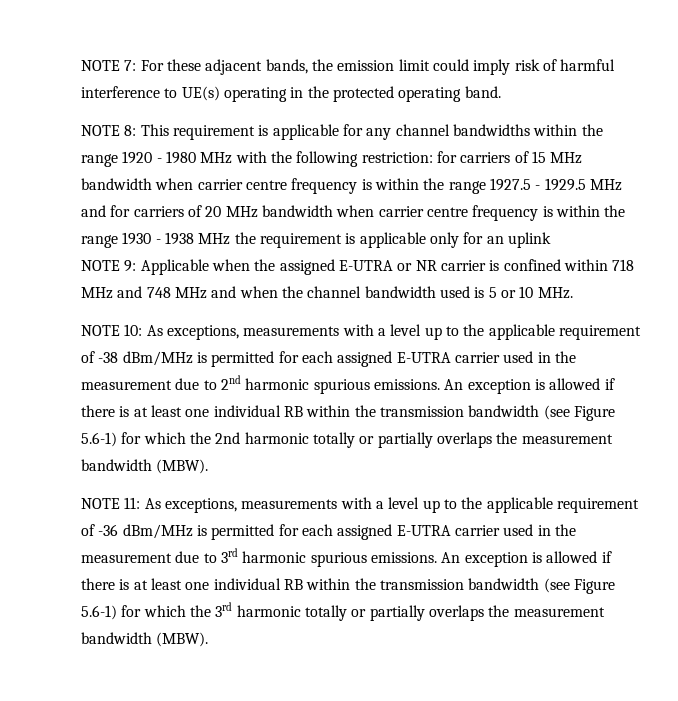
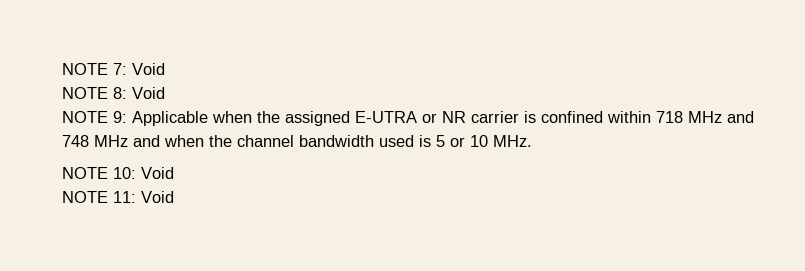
[140,59,616,75] [81,86,501,102] [81,124,603,140] [81,151,583,167] [81,178,622,194] [81,205,626,221] [81,232,551,248] For these adjacent bands, the emission limit could imply risk of harmful interference to UE(s) operating in the protected operating band. // NOTE 8: This requirement is applicable for any channel bandwidths within the range 1920 - 1980 MHz with the following restriction: for carriers of 15 MHz bandwidth when carrier centre frequency is within the range 1927.5 - 1929.5 MHz and for carriers of 20 MHz bandwidth when carrier centre frequency is within the range 1930 - 1938 MHz the requirement is applicable only for an uplink -> [132,63,166,75] [62,87,166,99] Void // NOTE 8: Void
[146,324,641,340] [81,351,576,367] [81,375,615,394] [81,405,615,421] [81,432,613,448] [81,459,209,474] [81,497,639,513] [81,524,576,540] [81,548,612,567] [81,578,615,594] [81,602,605,621] [81,632,209,647] As exceptions, measurements with a level up to the applicable requirement of -38 dBm/MHz is permitted for each assigned E-UTRA carrier used in the measurement due to 2nd harmonic spurious emissions. An exception is allowed if there is at least one individual RB within the transmission bandwidth (see Figure 5.6-1) for which the 2nd harmonic totally or partially overlaps the measurement bandwidth (MBW). // NOTE 11: As exceptions, measurements with a level up to the applicable requirement of -36 dBm/MHz is permitted for each assigned E-UTRA carrier used in the measurement due to 3rd harmonic spurious emissions. An exception is allowed if there is at least one individual RB within the transmission bandwidth (see Figure 5.6-1) for which the 3rd harmonic totally or partially overlaps the measurement bandwidth (MBW). -> [141,167,175,179] [62,191,175,203] Void // NOTE 11: Void

